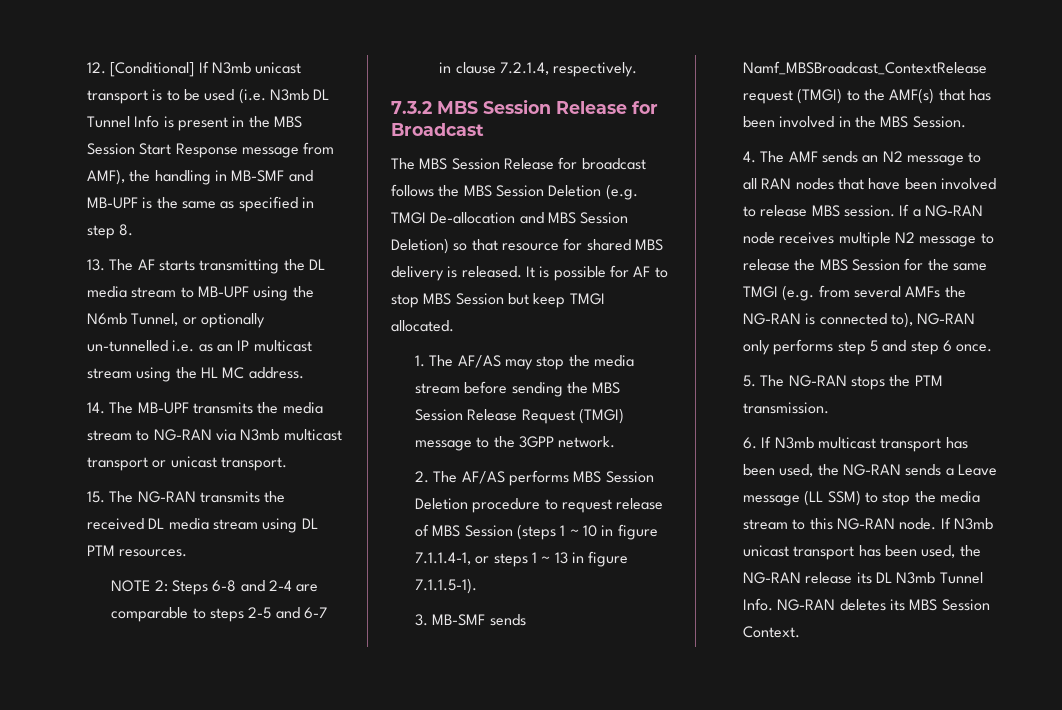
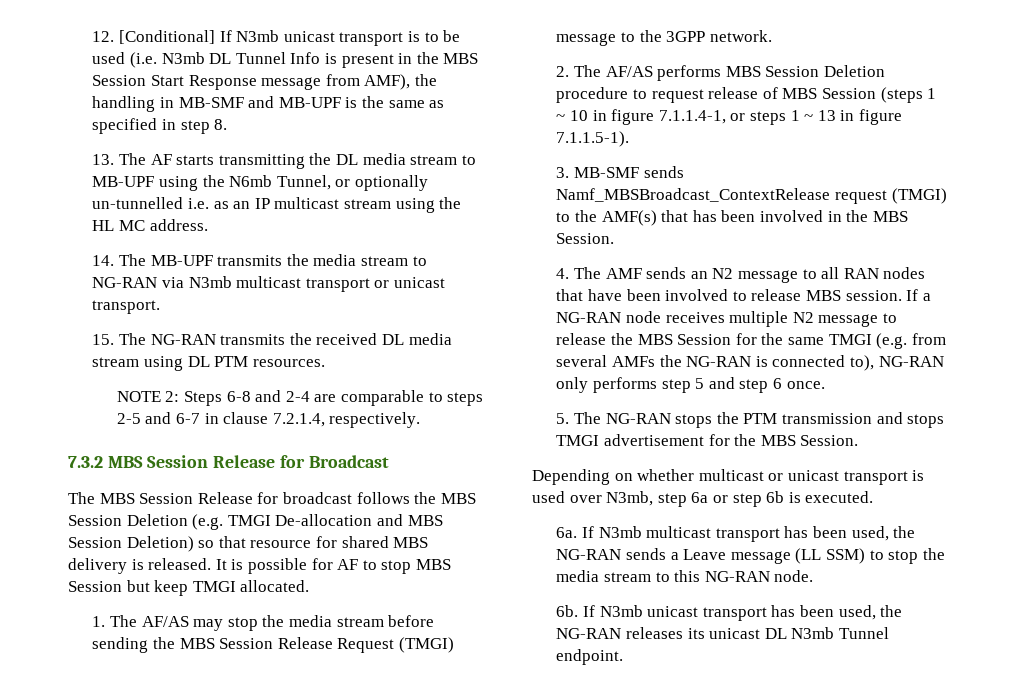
[743,402,830,414] [743,437,758,449] transmission. // 6. -> [781,412,945,428] [556,434,859,446] [532,469,925,485] [532,491,874,507] [556,527,578,538] transmission and stops TMGI advertisement for the MBS Session. // Depending on whether multicast or unicast transport is used over N3mb, step 6a or step 6b is executed. // 6a.
(937, 524) none -> [556,605,579,617] // 6b.
[805,572,983,584] [743,598,990,611] [743,626,801,638] release its DL N3mb Tunnel Info. NG-RAN deletes its MBS Session Context. -> [626,627,889,639] [556,649,624,665] releases its unicast DL N3mb Tunnel endpoint.

